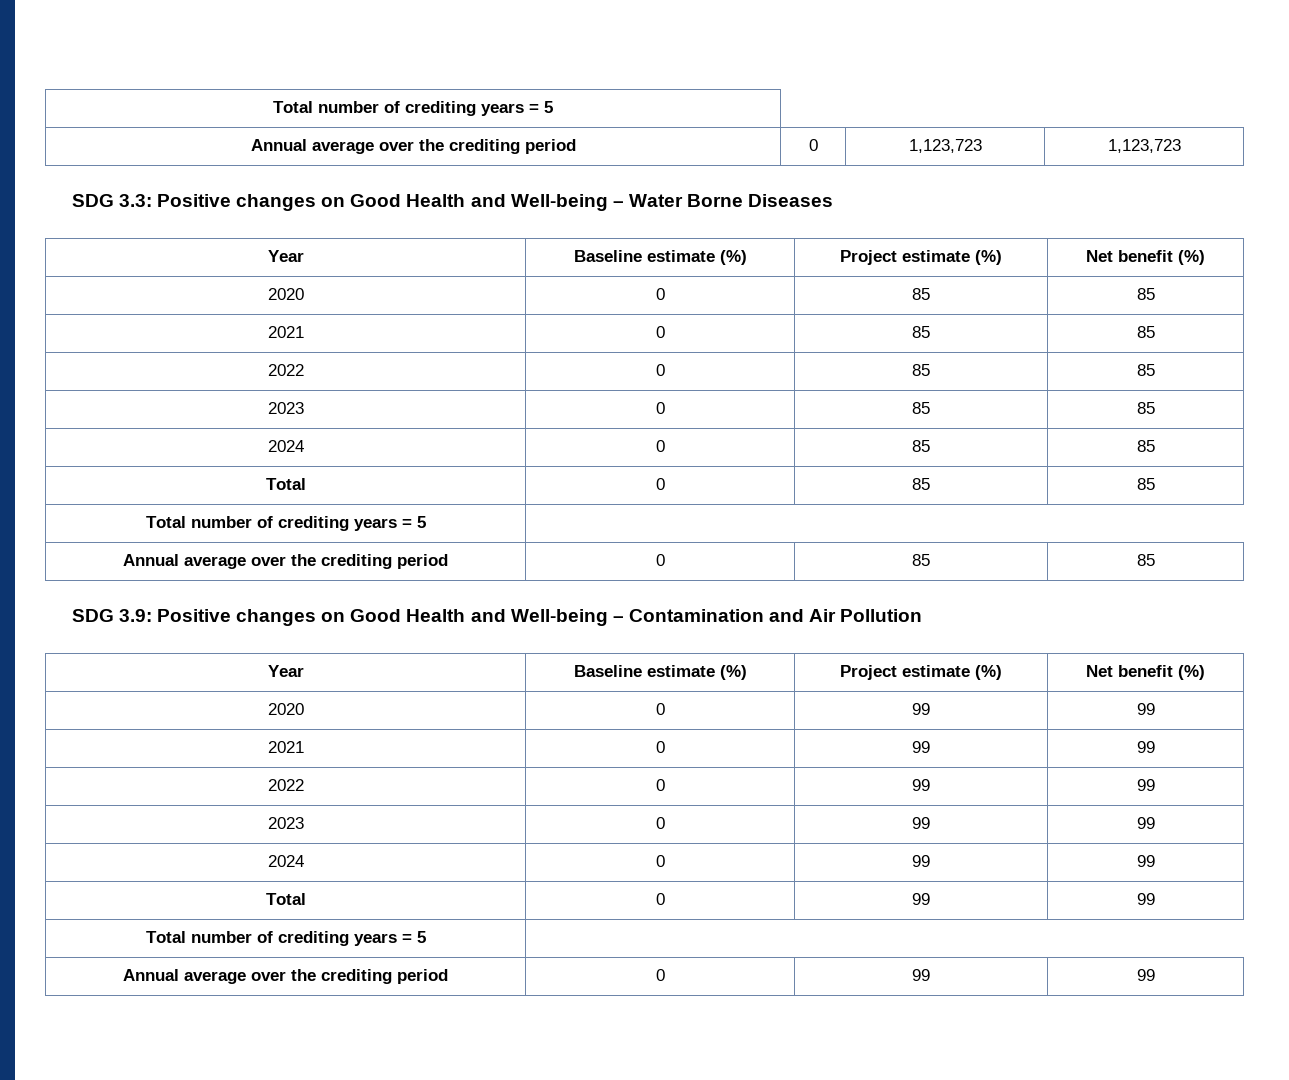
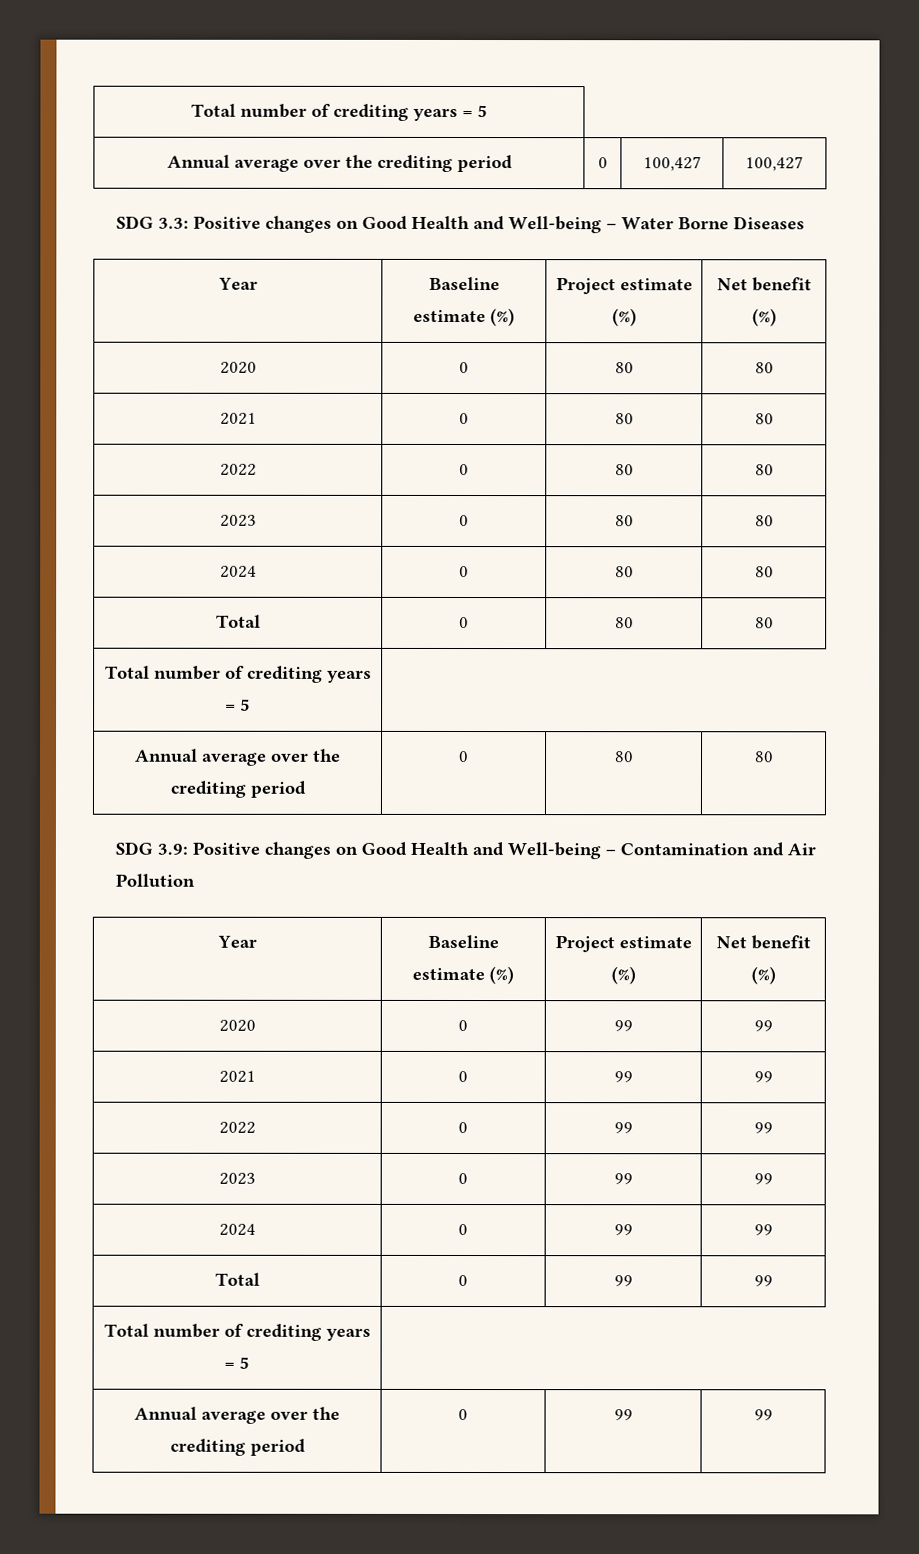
[908,139,982,153] [1107,139,1181,153] 1,123,723 | 1,123,723 -> [642,156,702,172] [745,156,804,172] 100,427 | 100,427
[912,288,930,300] [1136,288,1155,300] [267,326,304,338] [655,326,665,338] [912,326,930,338] [1136,326,1155,338] [267,364,304,376] [655,364,665,376] [912,364,930,376] [1136,364,1155,376] [267,402,304,414] [655,402,665,414] [912,402,930,414] [1136,402,1155,414] [267,440,304,452] [655,440,665,452] [912,440,930,452] [1136,440,1155,452] [265,478,306,490] [655,478,665,490] [912,478,930,490] [1136,478,1155,490] 85 | 85 // 2021 | 0 | 85 | 85 // 2022 | 0 | 85 | 85 // 2023 | 0 | 85 | 85 // 2024 | 0 | 85 | 85 // Total | 0 | 85 | 85 -> [614,362,634,374] [754,362,774,374] [219,412,257,425] [459,412,469,425] [614,413,634,425] [754,413,774,425] [219,463,257,476] [459,463,469,476] [614,464,634,476] [754,464,774,476] [219,514,257,527] [459,514,469,527] [614,515,634,527] [754,515,774,527] [219,565,257,578] [459,565,469,578] [614,566,634,578] [754,566,774,578] [215,614,261,628] [459,616,469,629] [614,617,634,629] [754,617,774,629] 80 | 80 // 2021 | 0 | 80 | 80 // 2022 | 0 | 80 | 80 // 2023 | 0 | 80 | 80 // 2024 | 0 | 80 | 80 // Total | 0 | 80 | 80
[912,554,930,566] [1136,554,1155,566] 85 | 85 -> [614,751,634,763] [754,751,774,763] 80 | 80

